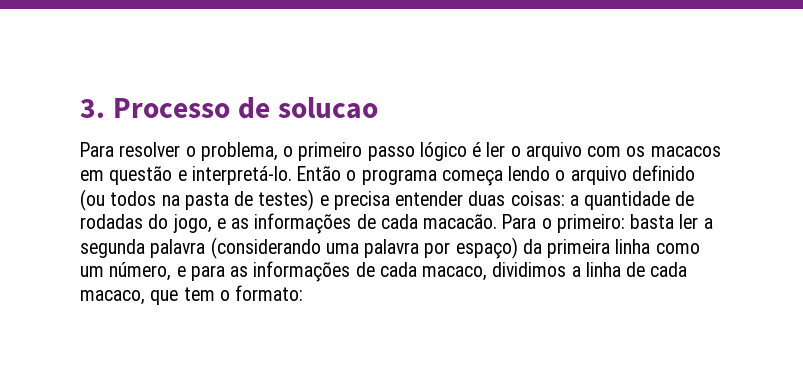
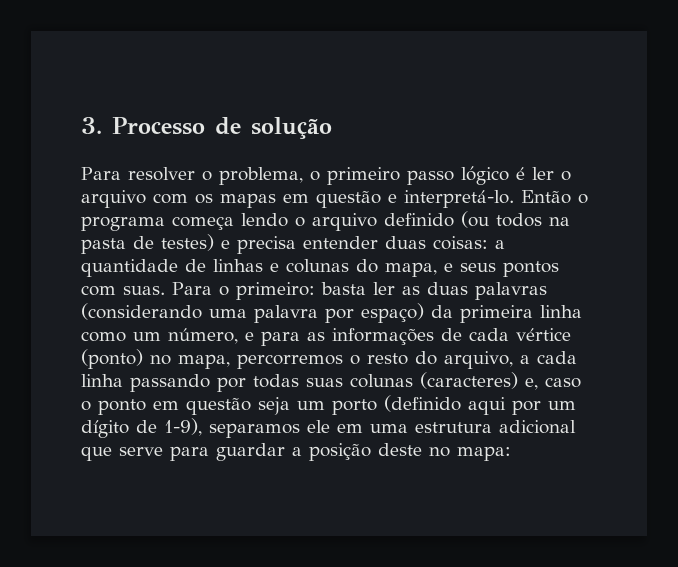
[277,97,378,119] solucao -> [251,117,332,139] solução
[650,146,721,157] macacos -> [220,193,276,208] mapas
[80,213,498,234] rodadas do jogo, e as informações de cada macacão. -> [213,259,559,277] [81,285,165,296] linhas e colunas do mapa, e seus pontos com suas.
[703,218,713,229] [80,239,206,258] a segunda palavra -> [402,282,547,300] as duas palavras
[422,262,688,281] [80,285,304,305] macaco, dividimos a linha de cada macaco, que tem o formato: -> [516,328,571,341] [81,349,577,369] [81,372,581,392] [81,395,576,415] [81,418,576,438] [81,443,511,461] vértice (ponto) no mapa, percorremos o resto do arquivo, a cada linha passando por todas suas colunas (caracteres) e, caso o ponto em questão seja um porto (definido aqui por um dígito de 1-9), separamos ele em uma estrutura adicional que serve para guardar a posição deste no mapa:

